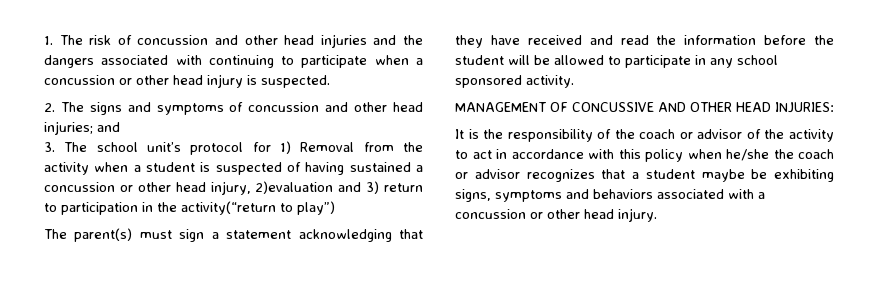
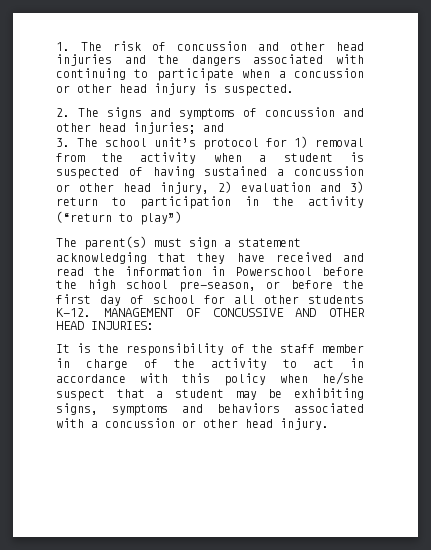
[300,142,355,152] Removal -> [315,138,364,147] removal
[255,181,334,194] 2)evaluation -> [218,181,311,193] 2) evaluation
[181,201,276,215] activity(“return -> [308,196,364,208] [56,211,112,223] activity (“return
[764,35,834,45] [455,55,778,68] [455,75,574,88] before the student will be allowed to participate in any school sponsored activity. // -> [211,266,365,276] [56,279,364,292] [56,294,364,306] [56,308,91,317] in Powerschool before the high school pre-season, or before the first day of school for all other students K-12.
[639,129,743,139] coach or advisor -> [280,344,364,353] [56,358,128,370] staff member in charge
[773,149,834,159] [455,169,595,182] the coach or advisor recognizes -> [56,389,105,401] suspect
[701,169,745,182] maybe -> [235,391,257,400] may

